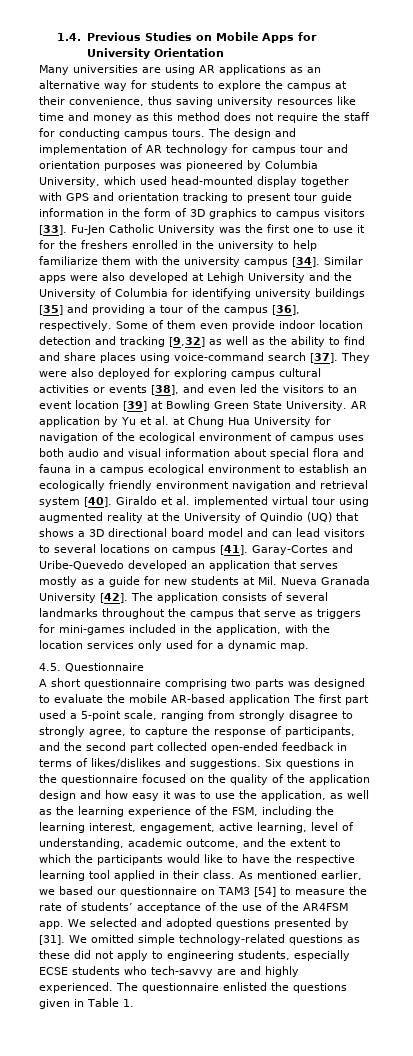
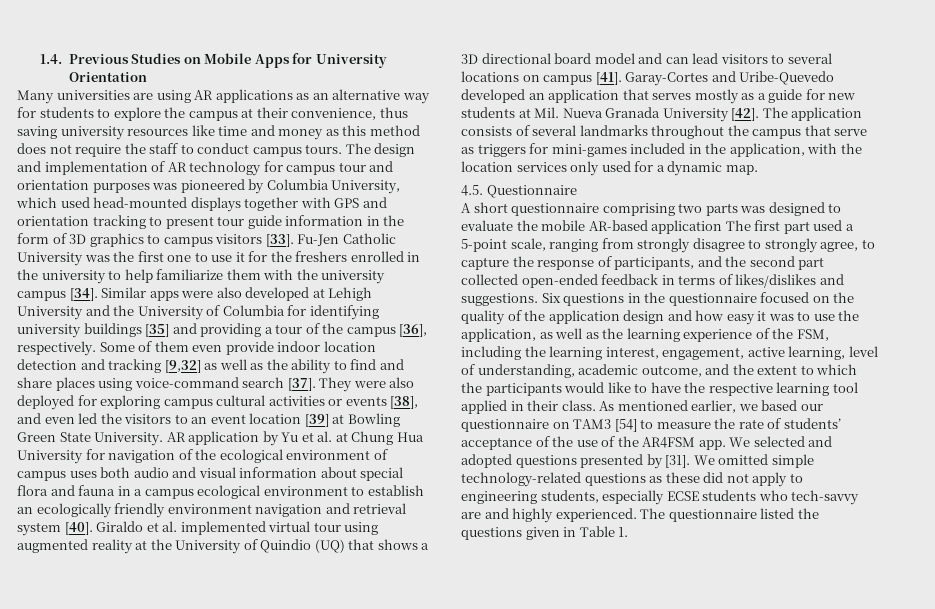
[39,128,120,139] for conducting -> [180,143,250,154] to conduct
[257,176,297,187] display -> [190,197,241,212] displays
[223,982,267,991] enlisted -> [760,508,795,519] listed

